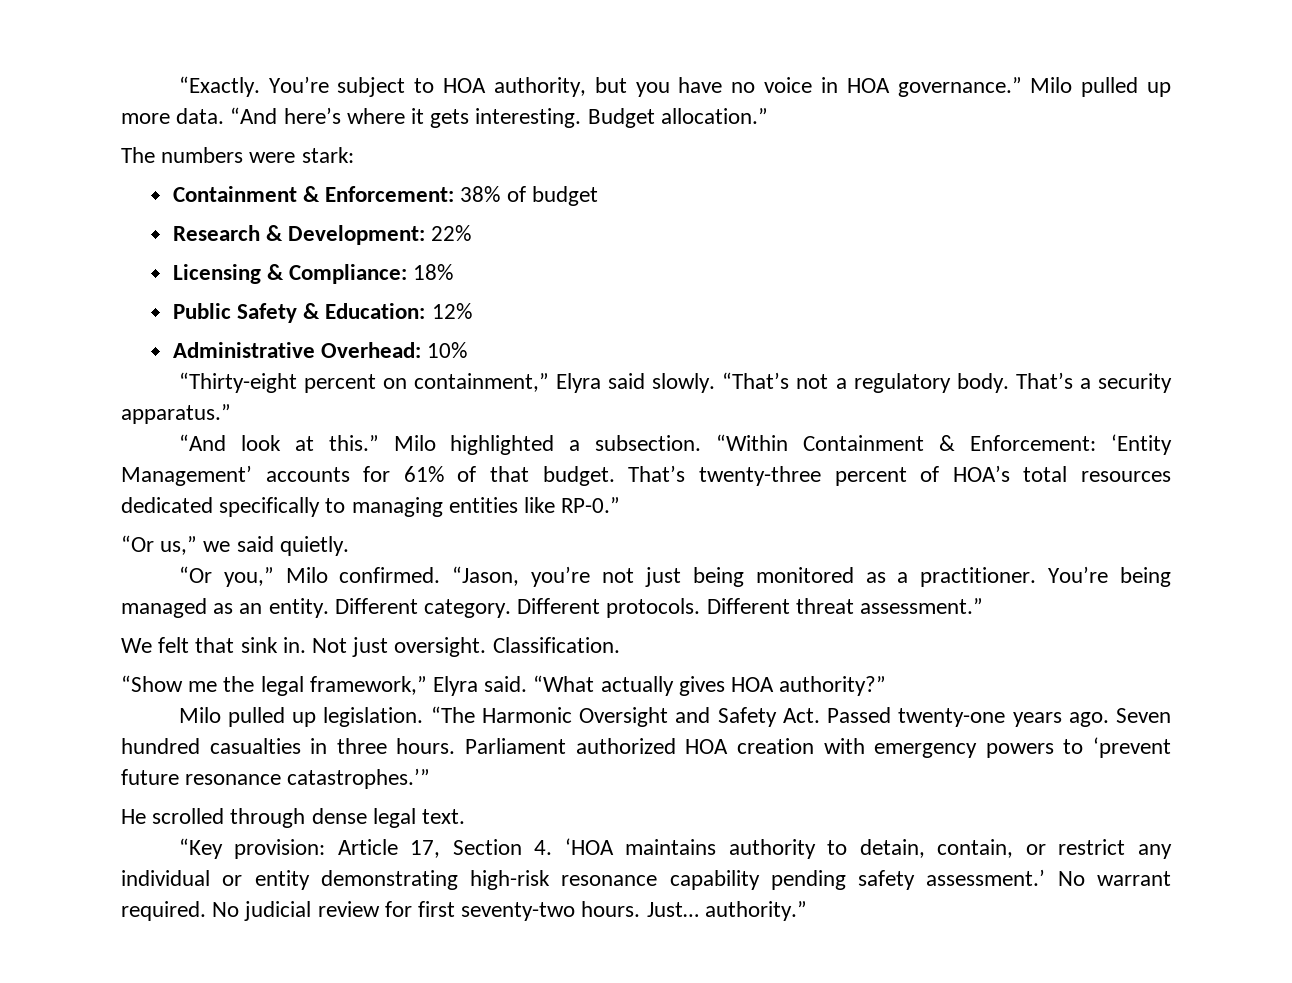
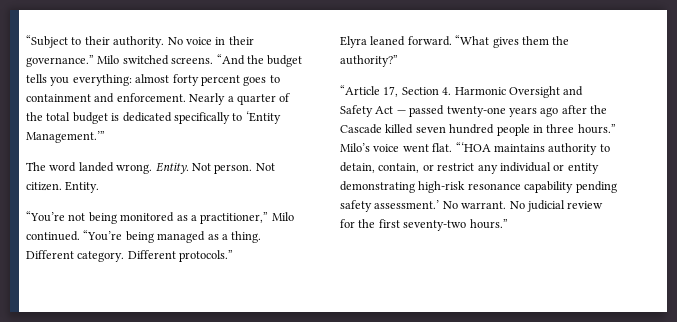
[178,76,756,97] “Exactly. You’re subject to HOA authority, but you have no -> [26,35,183,48] “Subject to their authority. No
[846,78,890,93] HOA -> [228,36,254,45] their
[1081,77,1171,97] [121,107,768,128] [121,147,354,163] [172,186,598,206] [172,225,472,245] [172,264,454,284] [172,303,472,323] [172,342,468,358] [178,372,1172,393] [121,404,231,424] [178,434,1172,455] [121,465,1172,486] [121,497,621,517] [121,535,349,556] [178,566,1109,587] pulled up more data. “And here’s where it gets interesting. Budget allocation.” // The numbers were stark: // Containment & Enforcement: 38% of budget // Research & Development: 22% // Licensing & Compliance: 18% // Public Safety & Education: 12% // Administrative Overhead: 10% // “Thirty-eight percent on containment,” Elyra said slowly. “That’s not a regulatory body. That’s a security apparatus.” // “And look at this.” Milo highlighted a subsection. “Within Containment & Enforcement: ‘Entity Management’ accounts for 61% of that budget. That’s twenty-three percent of HOA’s total resources dedicated specifically to managing entities like RP-0.” // “Or us,” we said quietly. // “Or you,” Milo confirmed. “Jason, you’re not just being monitored as a practitioner. You’re -> [122,54,303,67] [26,74,280,86] [26,93,291,105] [26,111,281,124] [26,131,105,143] [26,162,275,174] [26,181,100,193] [26,211,294,224] [26,230,123,241] switched screens. “And the budget tells you everything: almost forty percent goes to containment and enforcement. Nearly a quarter of the total budget is dedicated specifically to ‘Entity Management.’” // The word landed wrong. Entity. Not person. Not citizen. Entity. // “You’re not being monitored as a practitioner,” Milo continued. “You’re
[239,598,329,618] an entity. -> [221,231,262,243] a thing.
[606,598,984,618] [121,637,620,657] [121,675,887,696] [178,706,1171,727] [121,737,1172,758] [121,768,431,789] [121,808,466,828] [178,838,614,859] protocols. Different threat assessment.” // We felt that sink in. Not just oversight. Classification. // “Show me the legal framework,” Elyra said. “What actually gives HOA authority?” // Milo pulled up legislation. “The Harmonic Oversight and Safety Act. Passed twenty-one years ago. Seven hundred casualties in three hours. Parliament authorized HOA creation with emergency powers to ‘prevent future resonance catastrophes.’” // He scrolled through dense legal text. // “Key provision: Article 17, Section 4. ‘HOA -> [179,250,234,262] [340,35,570,48] [340,55,398,67] [340,85,584,98] [340,105,607,117] [340,124,616,136] [340,142,491,152] protocols.” // Elyra leaned forward. “What gives them the authority?” // “Article 17, Section 4. Harmonic Oversight and Safety Act — passed twenty-one years ago after the Cascade killed seven hundred people in three hours.” Milo’s voice went flat. “‘HOA
[1096,871,1171,886] [121,901,206,921] warrant required. -> [461,201,507,209] warrant.
(412, 909) none -> [358,219,376,228] the
[581,901,807,921] hours. Just… authority.” -> [469,219,508,229] hours.”

